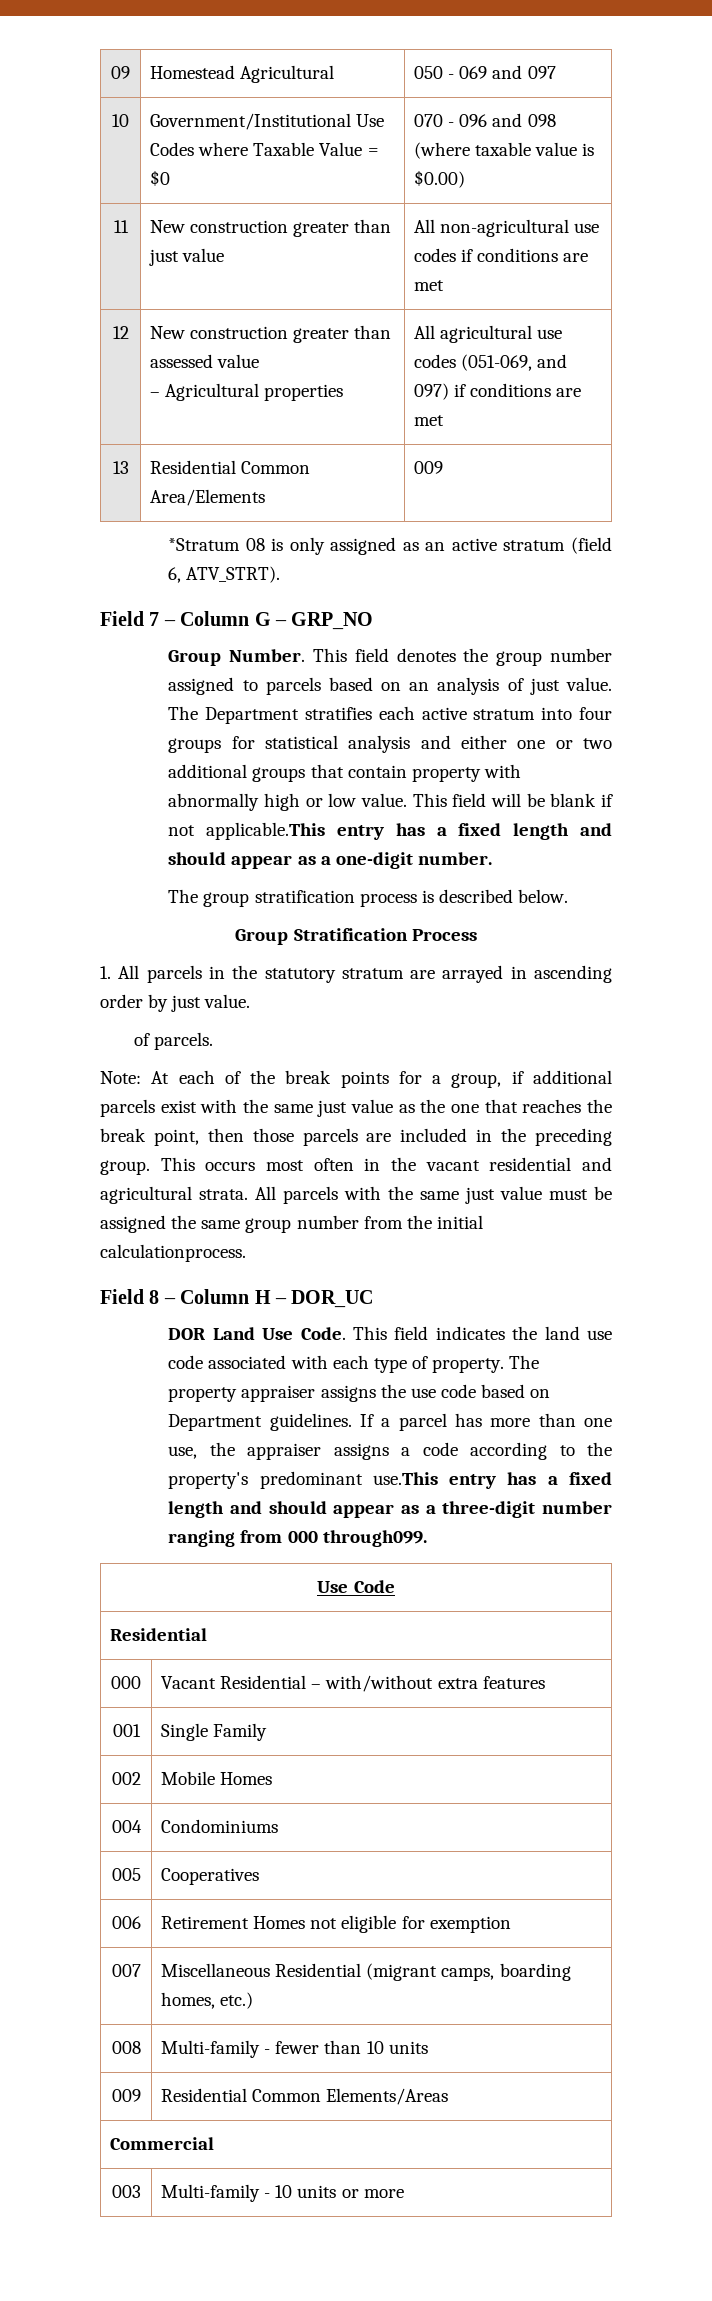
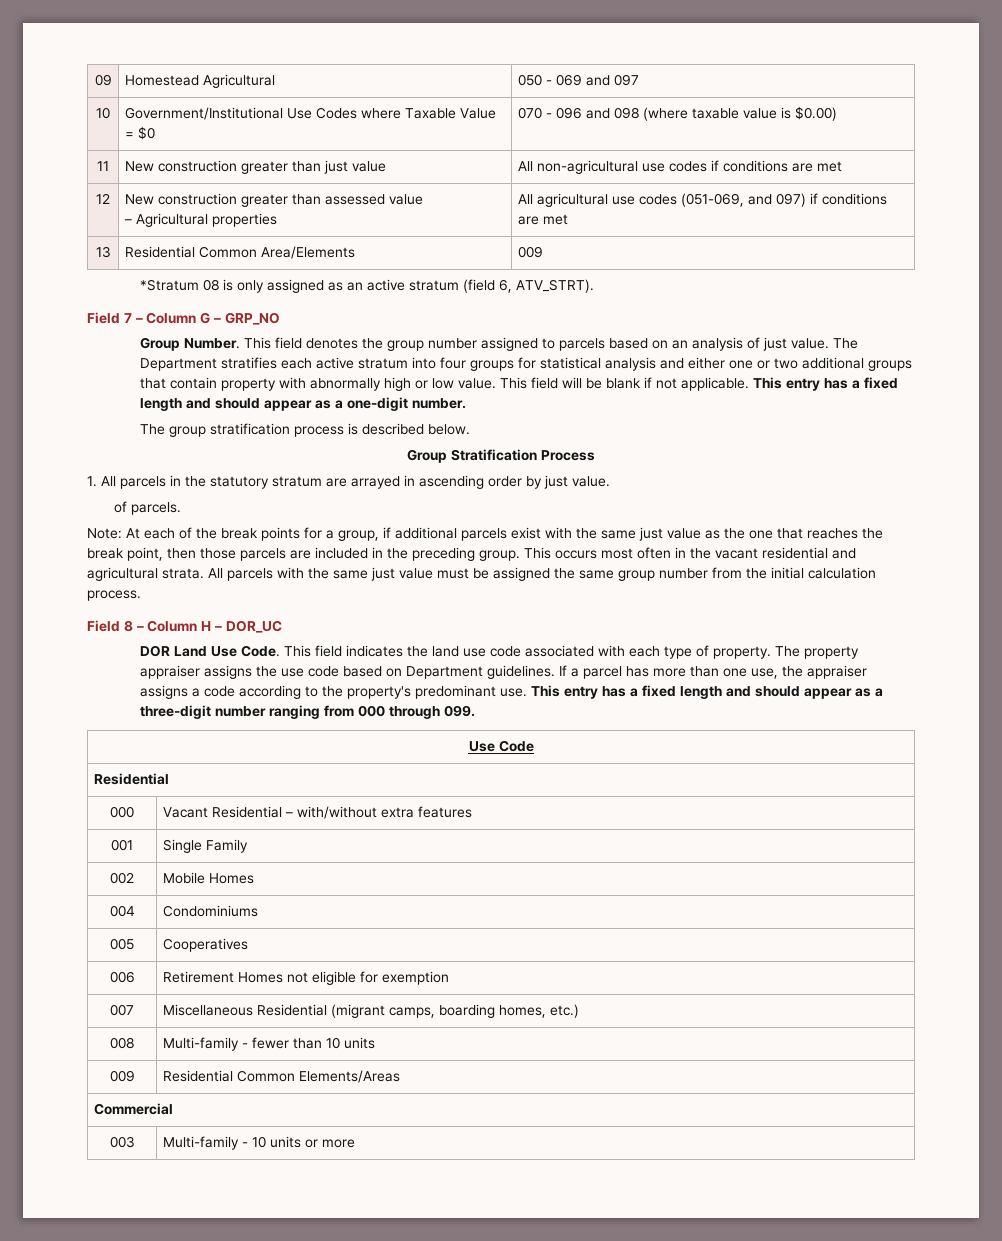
[206,822,326,840] applicable.This -> [681,377,783,391] applicable. This
[100,1244,246,1262] calculationprocess. -> [808,567,876,579] [87,590,141,601] calculation process.
[372,1472,438,1485] use.This -> [500,685,561,697] use. This
[322,1530,427,1547] through099. -> [389,705,476,719] through 099.

